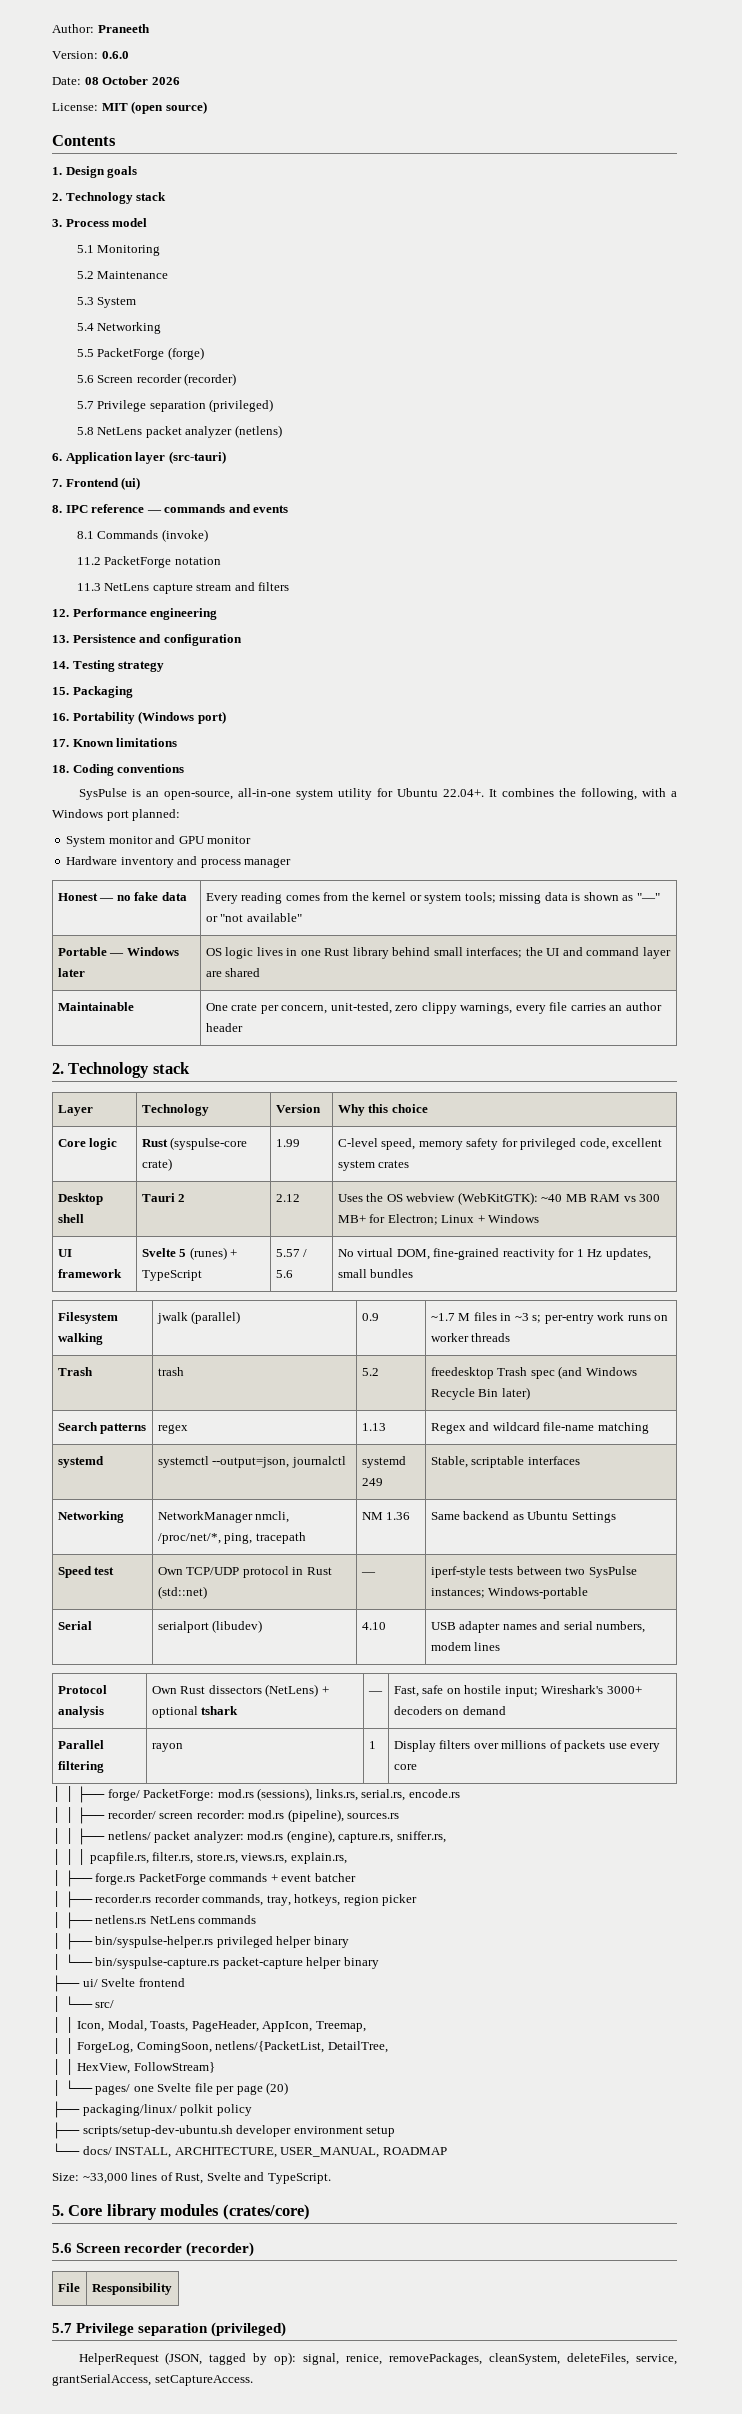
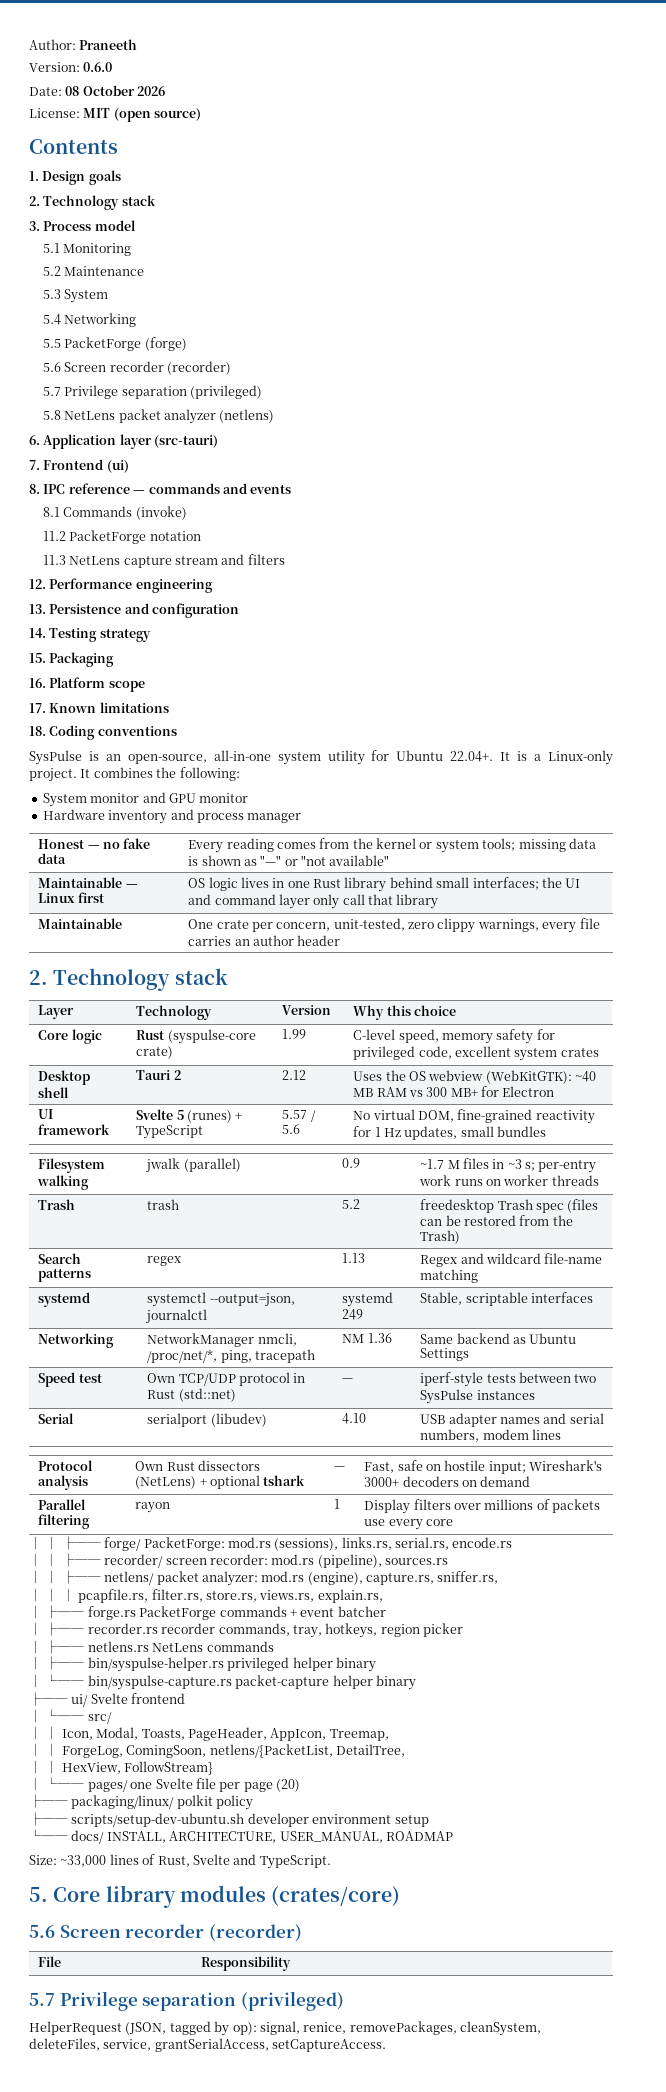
[72,711,226,724] Portability (Windows port) -> [49,677,145,692] Platform scope
[501,788,678,800] [52,809,181,821] combines the following, with a Windows port planned: -> [517,750,613,765] [29,767,240,782] is a Linux-only project. It combines the following:
[57,947,179,956] [57,968,85,977] Portable — Windows later -> [38,877,138,888] [38,892,104,903] Maintainable — Linux first
[205,968,261,977] are shared -> [313,894,439,909] only call that library
[387,1214,540,1225] Electron; Linux + Windows -> [502,1086,555,1097] Electron
[558,1366,637,1379] [430,1387,530,1400] (and Windows Recycle Bin later) -> [567,1199,599,1213] [420,1215,573,1226] [420,1230,461,1244] (files can be restored from the Trash)
[430,1587,589,1599] instances; Windows-portable -> [476,1390,535,1400] instances

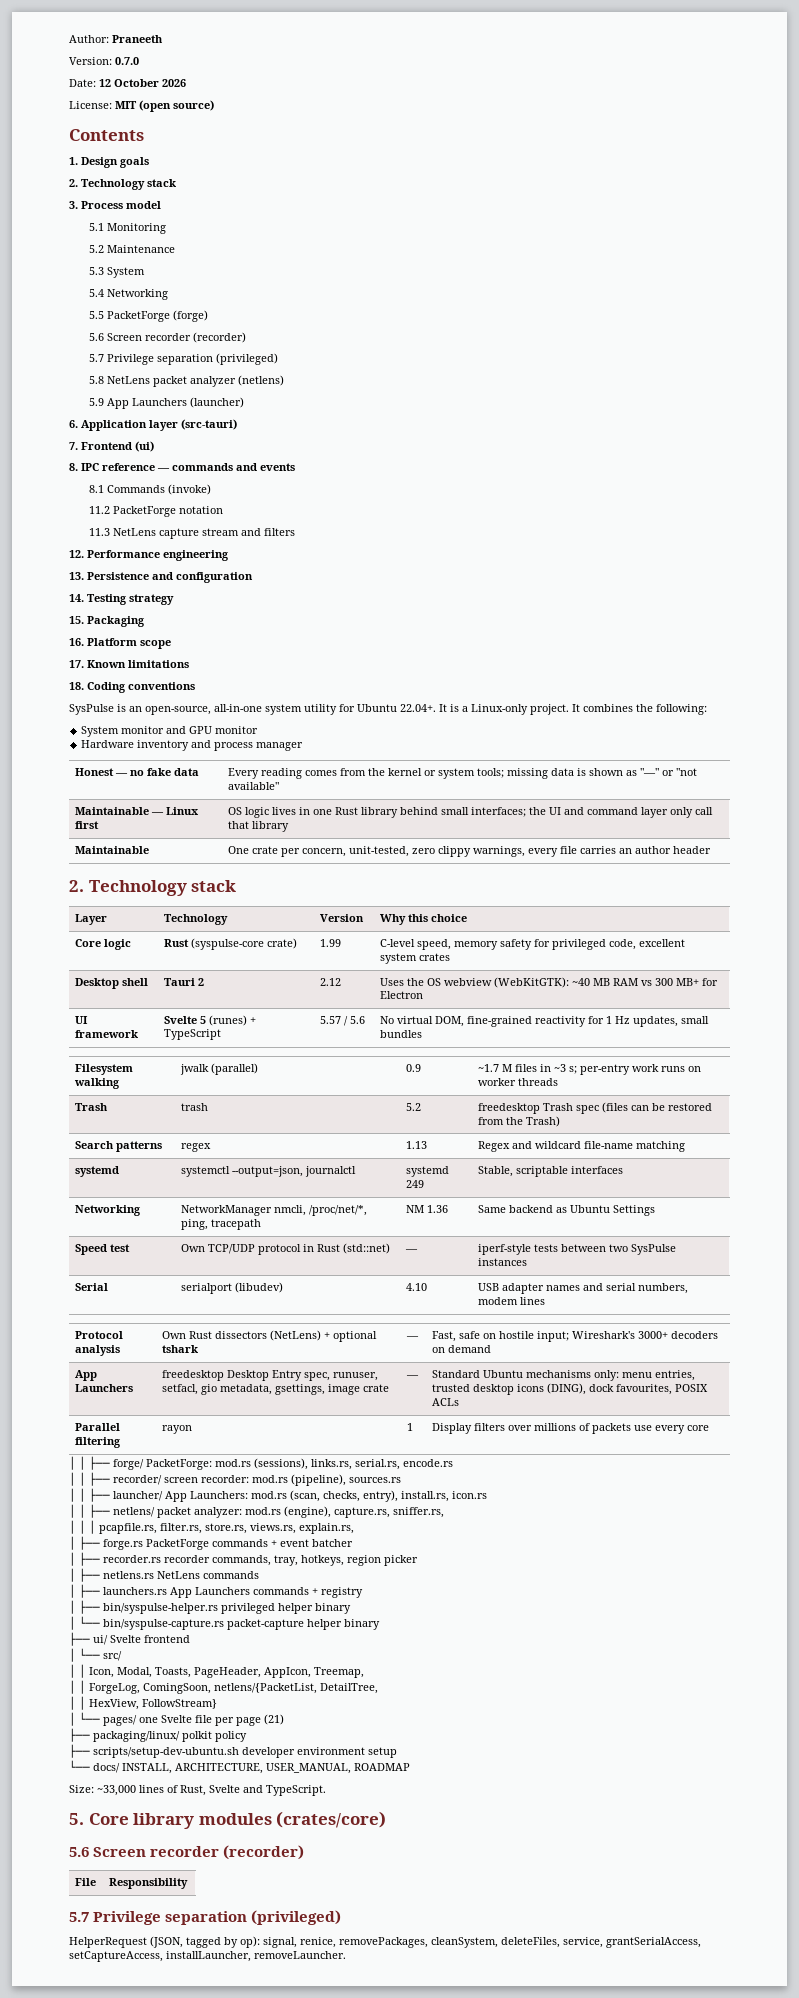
[83,62,113,72] 0.6.0 -> [115,57,139,65] 0.7.0
[65,86,80,96] 08 -> [99,79,111,87] 12
(275, 416) none -> [89,397,245,409] // 5.9 App Launchers (launcher)
(531, 1481) none -> [75,1370,98,1381] [75,1384,134,1392] [162,1370,379,1381] [162,1384,390,1395] [406,1375,420,1378] [432,1370,696,1381] [432,1383,709,1395] [432,1398,460,1406] // App Launchers | freedesktop Desktop Entry spec, runuser, setfacl, gio metadata, gsettings, image crate | — | Standard Ubuntu mechanisms only: menu entries, trusted desktop icons (DING), dock favourites, POSIX ACLs
(448, 1561) none -> [69,1488,487,1502] // │ │ ├── launcher/ App Launchers: mod.rs (scan, checks, entry), install.rs, icon.rs
(274, 1646) none -> [69,1584,363,1598] // │ ├── launchers.rs App Launchers commands + registry
[276,1779,300,1792] (20) -> [264,1714,284,1725] (21)
[272,2039,387,2052] setCaptureAccess. -> [69,1951,346,1962] setCaptureAccess, installLauncher, removeLauncher.

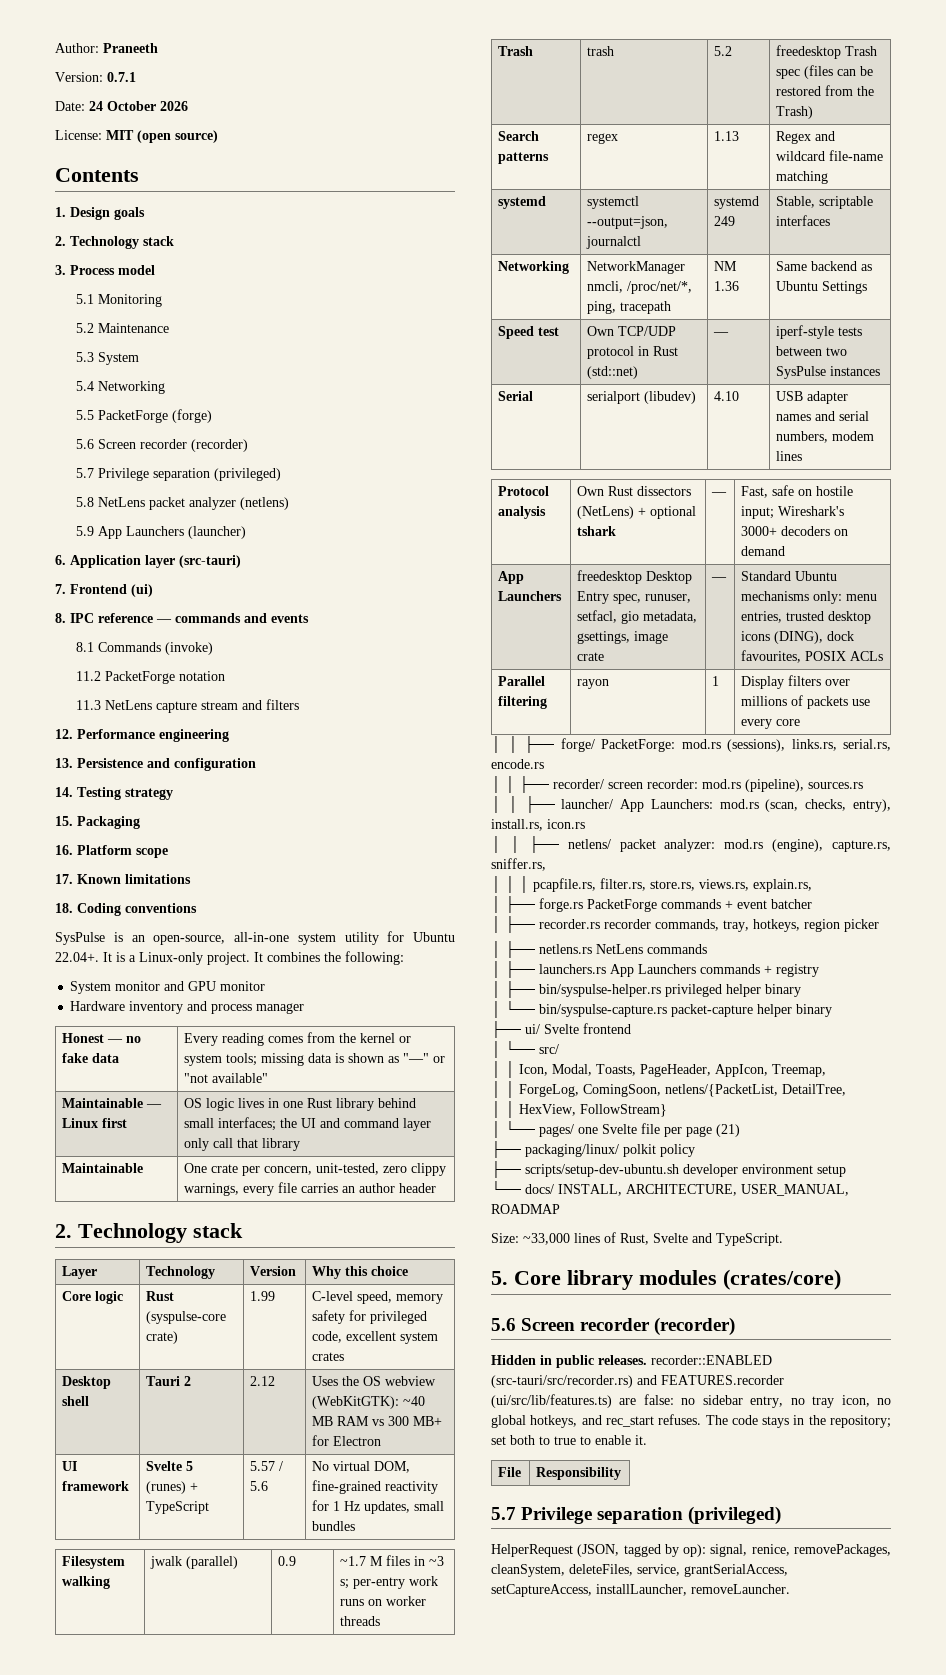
[115,57,139,65] 0.7.0 -> [107,72,136,82] 0.7.1
[99,79,111,87] 12 -> [89,101,103,111] 24
(305, 1852) none -> [491,1355,772,1368] [491,1375,784,1388] [491,1394,892,1408] [491,1414,891,1428] [491,1435,647,1445] // Hidden in public releases. recorder::ENABLED (src-tauri/src/recorder.rs) and FEATURES.recorder (ui/src/lib/features.ts) are false: no sidebar entry, no tray icon, no global hotkeys, and rec_start refuses. The code stays in the repository; set both to true to enable it.

